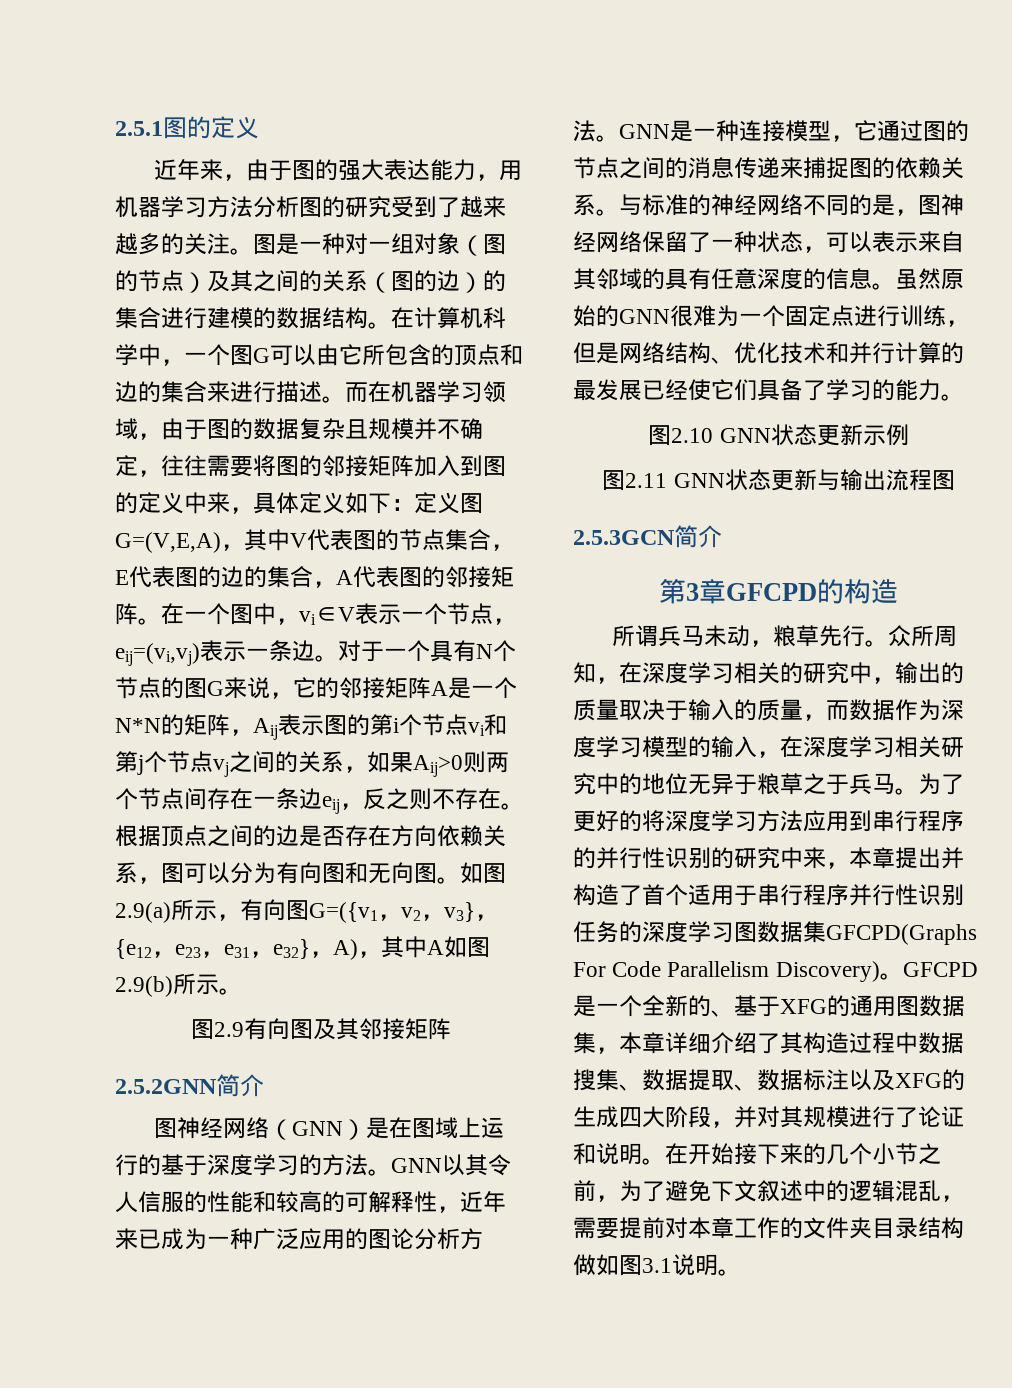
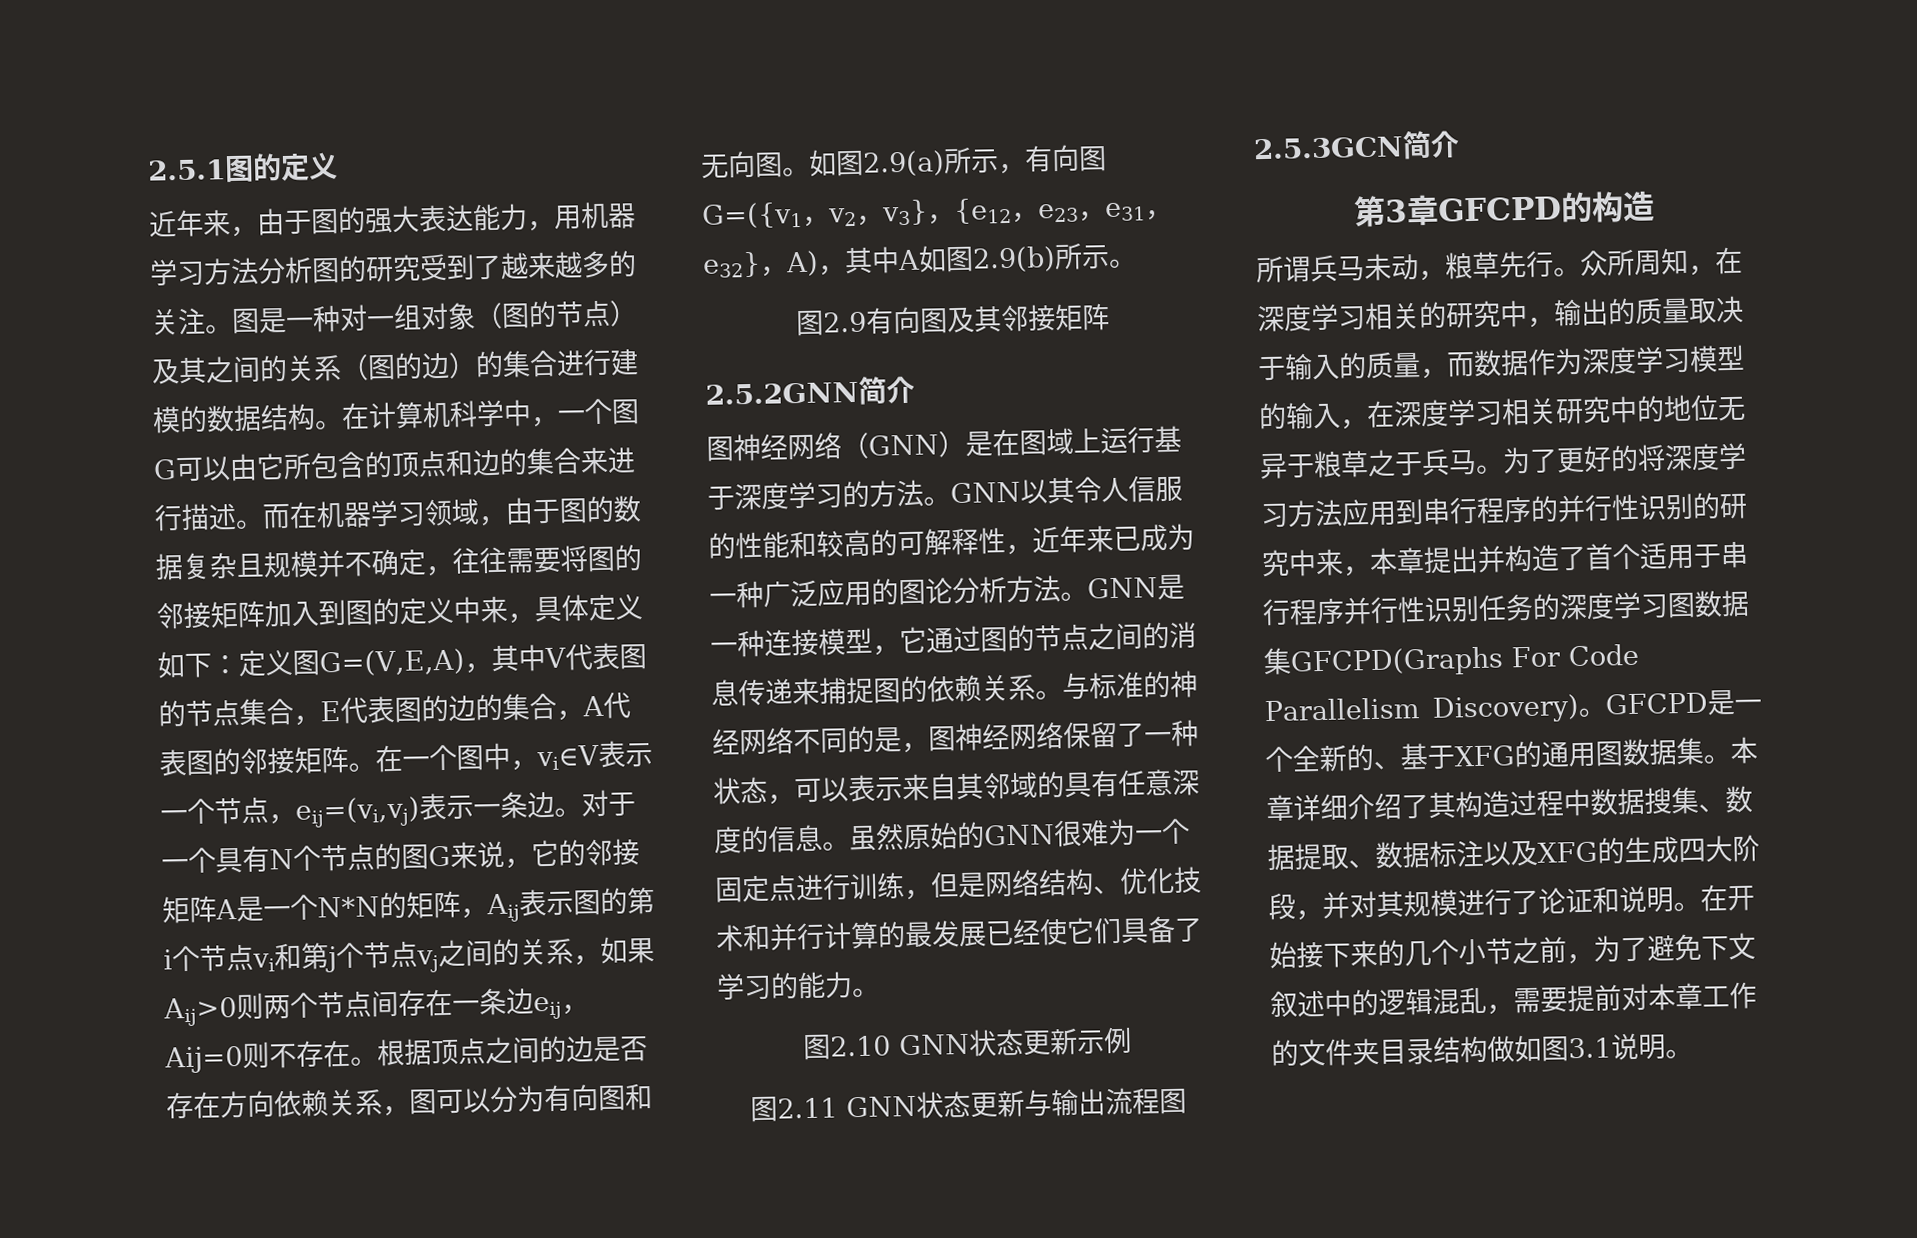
[363,788,409,810] 反之 -> [164,1045,243,1074] Aij=0
[138,1154,161,1176] 的 -> (1155, 440) none
[596,1047,619,1054] ， -> [1703,754,1731,764] 。

